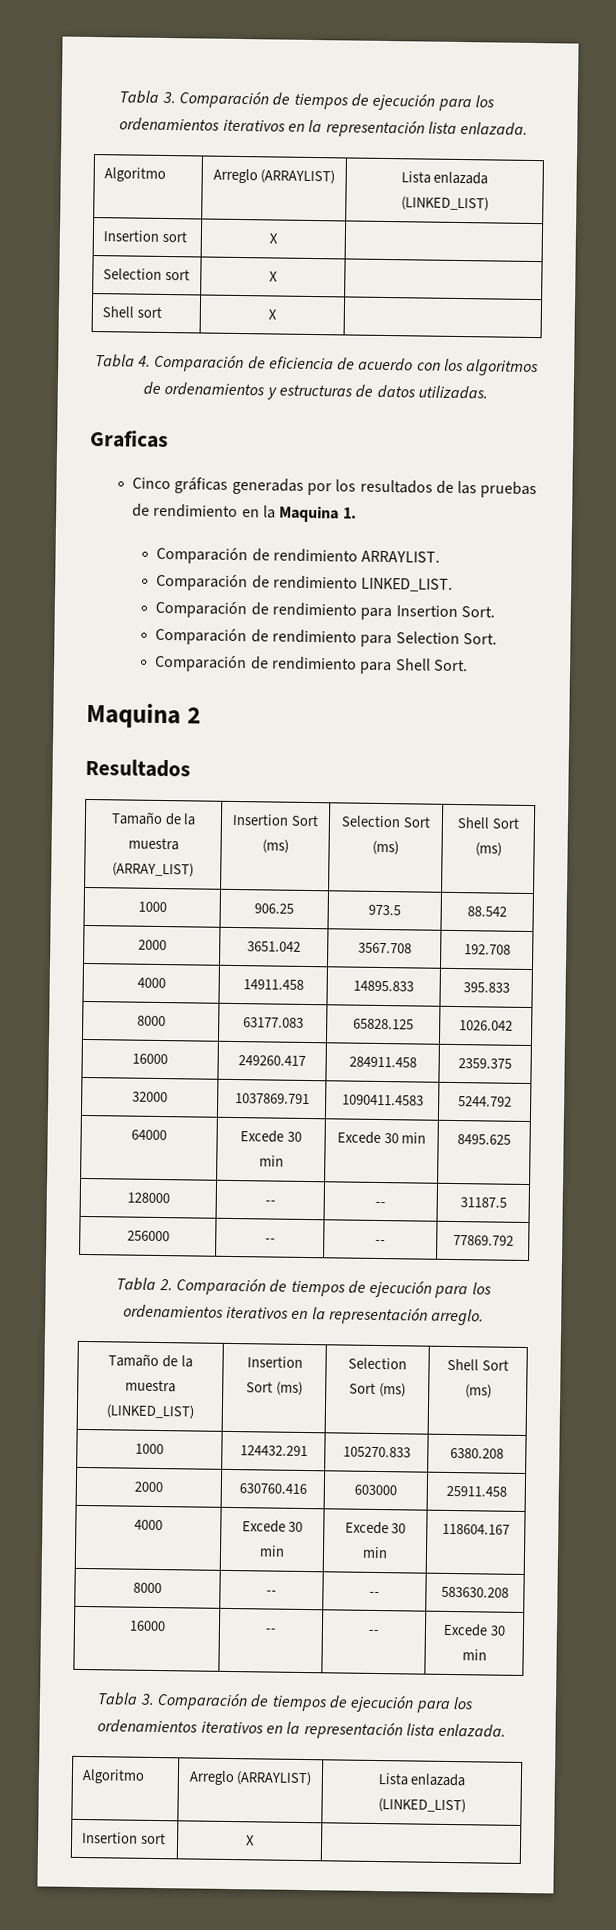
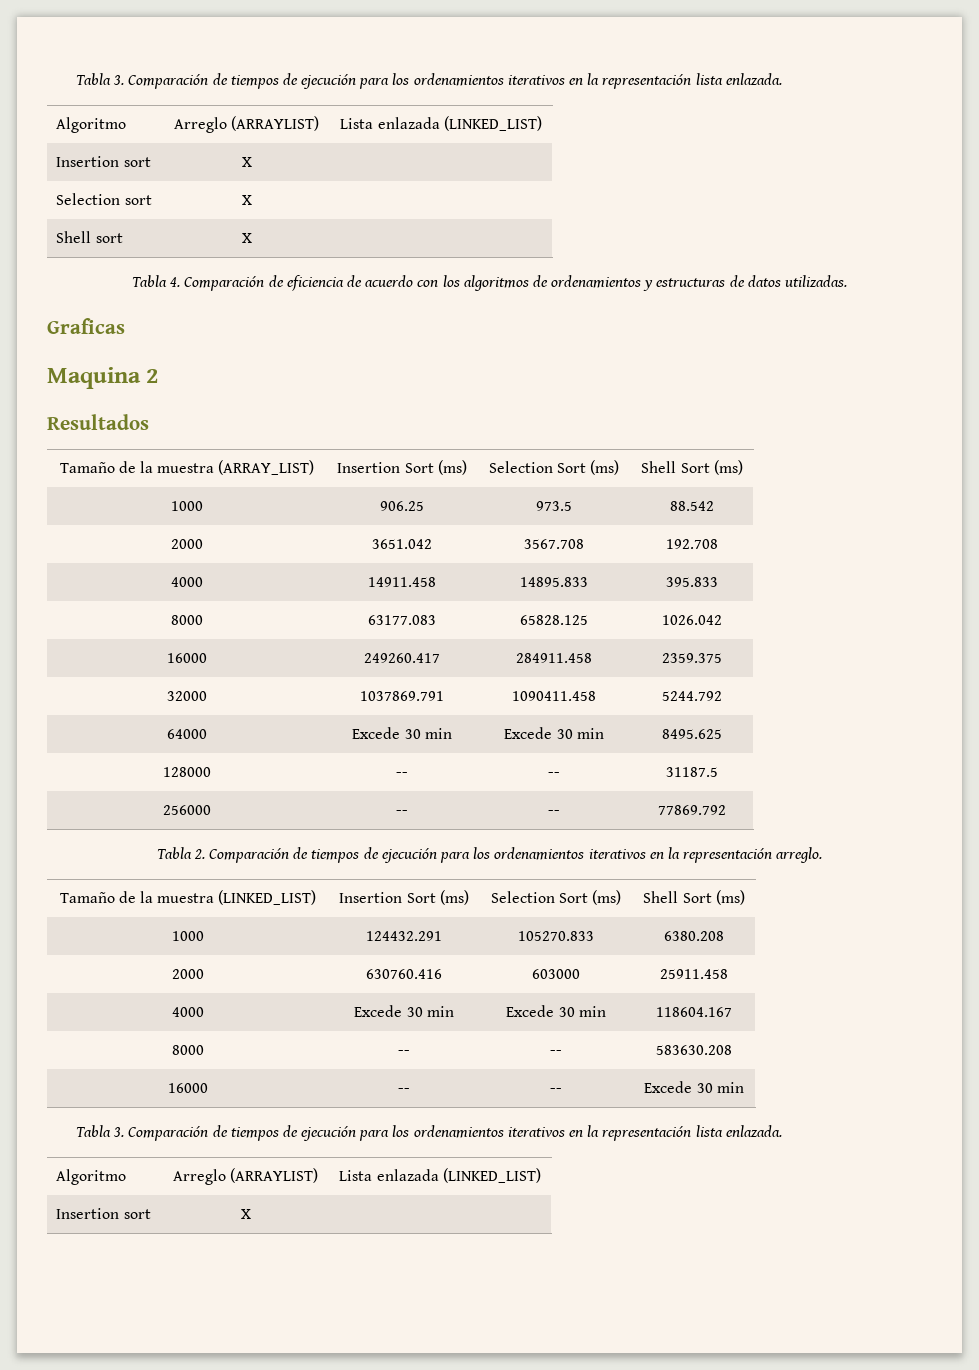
[131,477,538,499] [131,503,357,523] [156,546,441,565] [156,573,454,592] [155,600,495,621] [155,627,497,648] [154,654,468,675] // Cinco gráficas generadas por los resultados de las pruebas de rendimiento en la Maquina 1. // Comparación de rendimiento ARRAYLIST. // Comparación de rendimiento LINKED_LIST. // Comparación de rendimiento para Insertion Sort. // Comparación de rendimiento para Selection Sort. // Comparación de rendimiento para Shell Sort. -> (125, 326) none
[341,1094,424,1106] 1090411.4583 -> [512,691,596,701] 1090411.458

